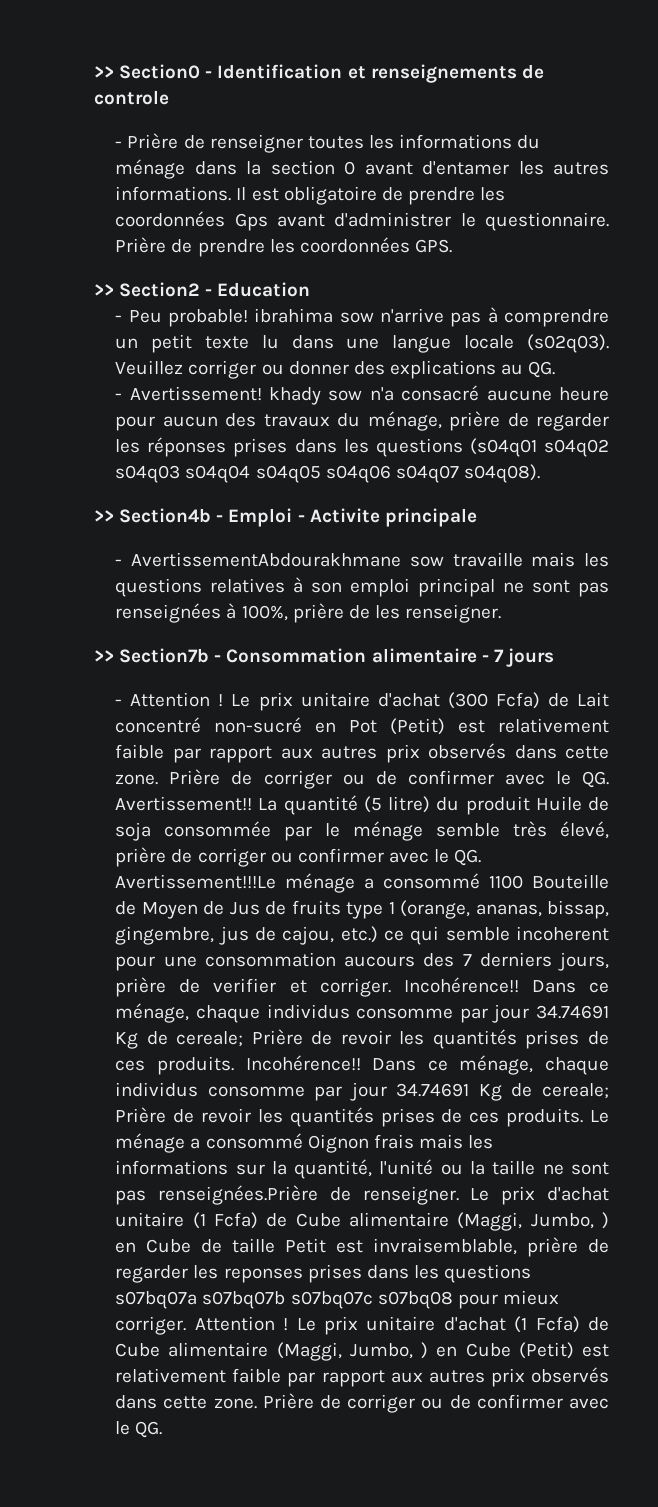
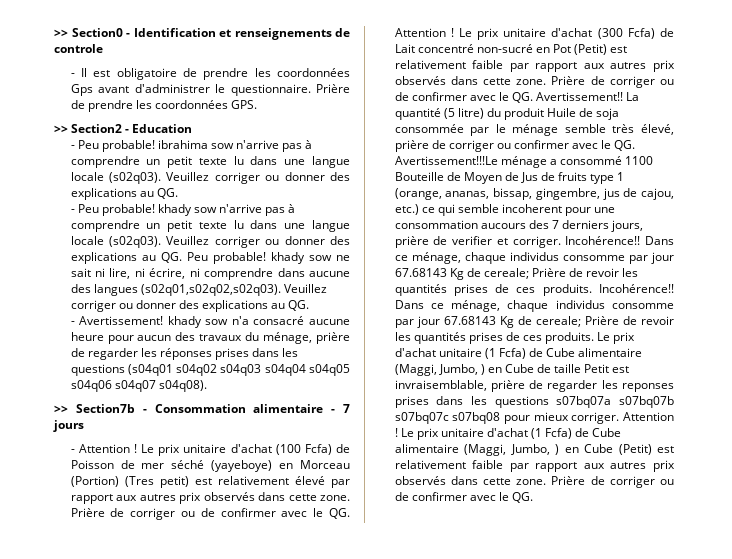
[127,133,541,153] [115,159,609,179] [115,186,232,201] Prière de renseigner toutes les informations du ménage dans la section 0 avant d'entamer les autres informations. -> (75, 75) none
(556, 369) none -> [70,204,296,216] [70,220,350,232] [70,236,350,248] [70,252,350,264] [70,268,350,280] [70,284,327,296] [70,300,310,312] // - Peu probable! khady sow n'arrive pas à comprendre un petit texte lu dans une langue locale (s02q03). Veuillez corriger ou donner des explications au QG. Peu probable! khady sow ne sait ni lire, ni écrire, ni comprendre dans aucune des langues (s02q01,s02q02,s02q03). Veuillez corriger ou donner des explications au QG.
[94,508,477,527] [115,552,609,567] [115,577,609,597] [115,603,502,623] // >> Section4b - Emploi - Activite principale // - AvertissementAbdourakhmane sow travaille mais les questions relatives à son emploi principal ne sont pas renseignées à 100%, prière de les renseigner. -> (207, 386) none
(440, 700) none -> [275,444,350,455] [70,460,350,472] [70,476,350,488] [70,492,350,504] [70,508,350,520] [394,28,593,40] (100 Fcfa) de Poisson de mer séché (yayeboye) en Morceau (Portion) (Tres petit) est relativement élevé par rapport aux autres prix observés dans cette zone. Prière de corriger ou de confirmer avec le QG. Attention ! Le prix unitaire d'achat
[536,1005,609,1019] 34.74691 -> [394,268,447,277] 67.68143
[396,1083,470,1097] 34.74691 -> [443,316,496,325] 67.68143
[115,1133,494,1153] [115,1159,609,1179] [115,1185,490,1205] ménage a consommé Oignon frais mais les informations sur la quantité, l'unité ou la taille ne sont pas renseignées.Prière de renseigner. Le -> (611, 336) none

